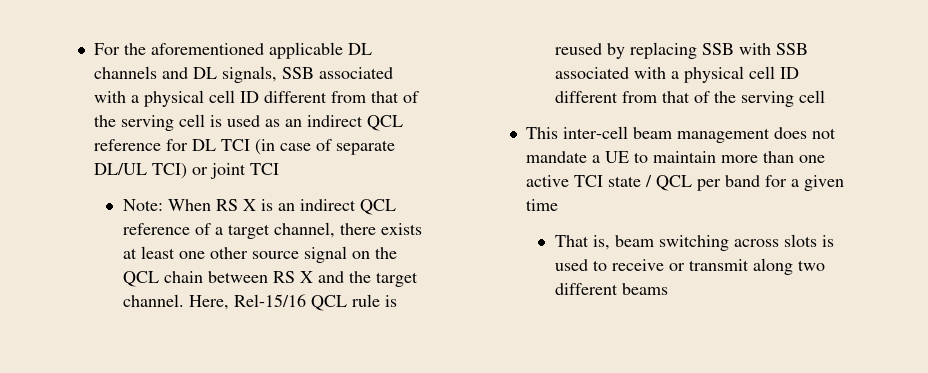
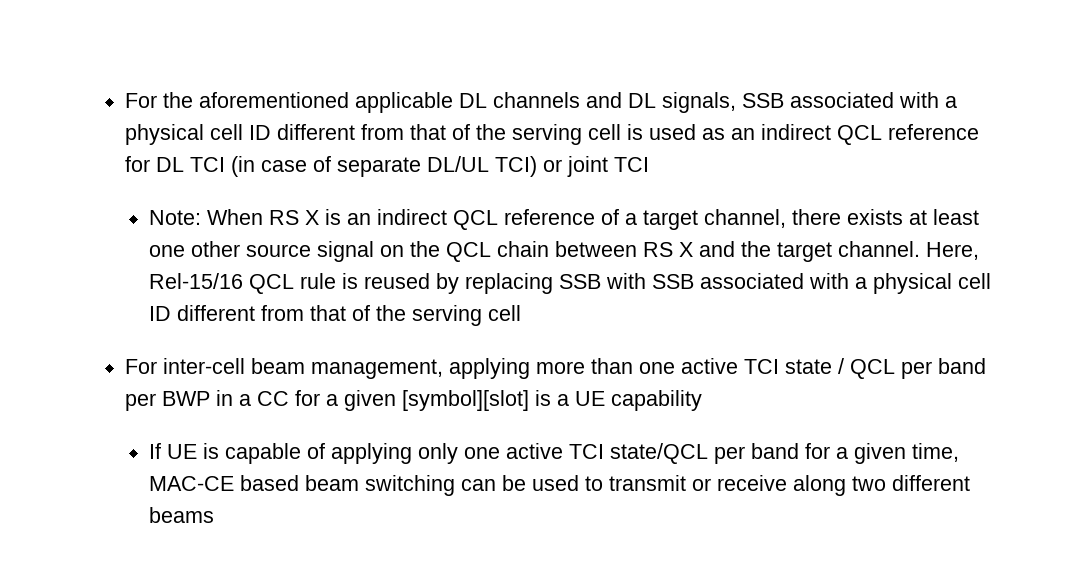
[525,127,558,139] This -> [125,359,158,374] For
[676,127,836,143] [525,151,716,163] management does not mandate a UE to maintain -> [311,358,531,379] management, applying
[764,175,844,191] [525,199,558,211] [554,234,834,251] [554,259,749,271] for a given time // That is, beam switching across slots is used to receive or transmit -> [125,390,703,411] [149,443,960,464] [149,475,788,496] per BWP in a CC for a given [symbol][slot] is a UE capability // If UE is capable of applying only one active TCI state/QCL per band for a given time, MAC-CE based beam switching can be used to transmit or receive

